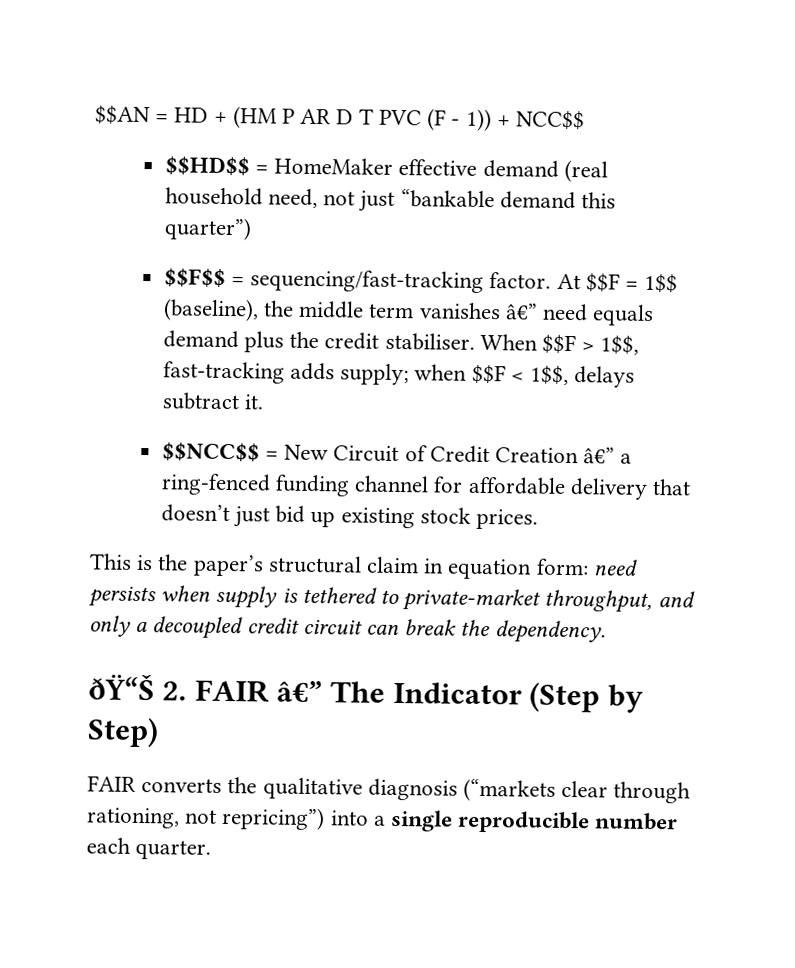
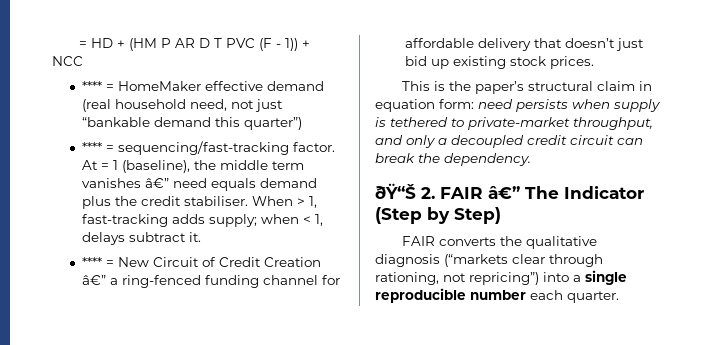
[95,105,151,126] $$AN -> (78, 44) none
[515,110,585,131] [164,156,250,177] NCC$$ // $$HD$$ -> [52,56,83,66] [82,81,103,91] NCC // ****
[163,268,226,288] $$F$$ -> [82,142,103,152] ****
[585,273,679,294] $$F = 1$$ -> [101,160,119,170] = 1
[542,334,640,355] $$F > 1$$, -> [297,196,318,208] > 1,
[471,364,570,386] $$F < 1$$, -> [303,214,324,226] < 1,
[161,442,260,463] $$NCC$$ -> [82,257,103,267] ****

